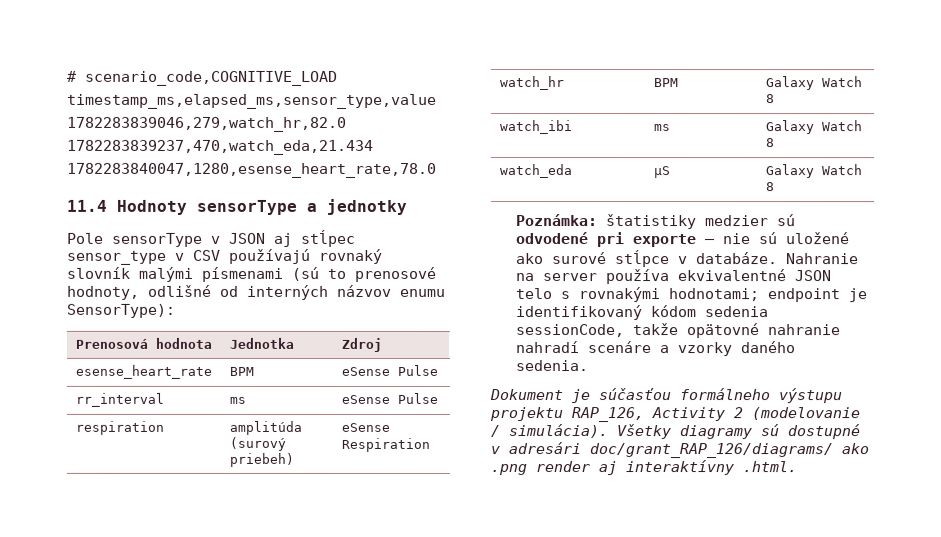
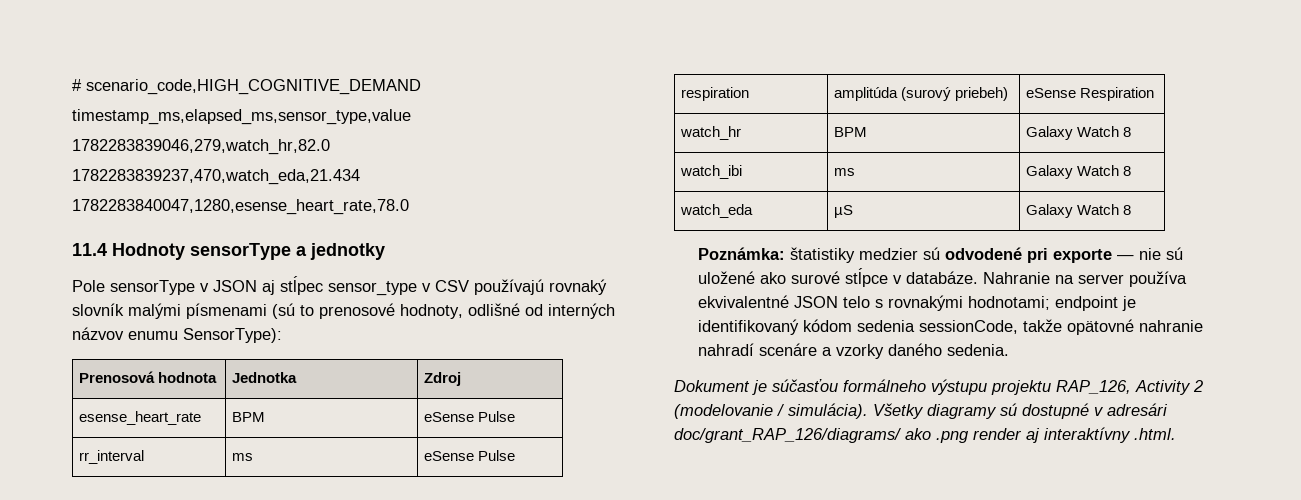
[85,70,338,86] scenario_code,COGNITIVE_LOAD -> [86,79,421,95] scenario_code,HIGH_COGNITIVE_DEMAND

